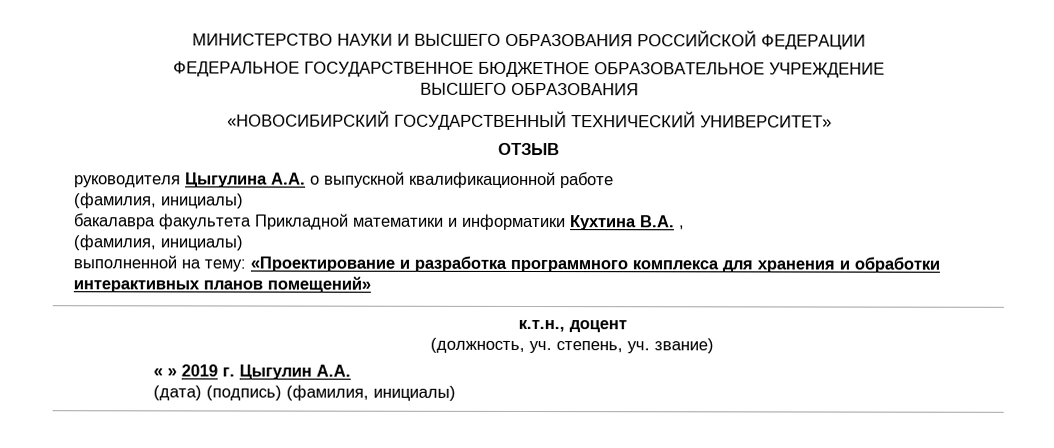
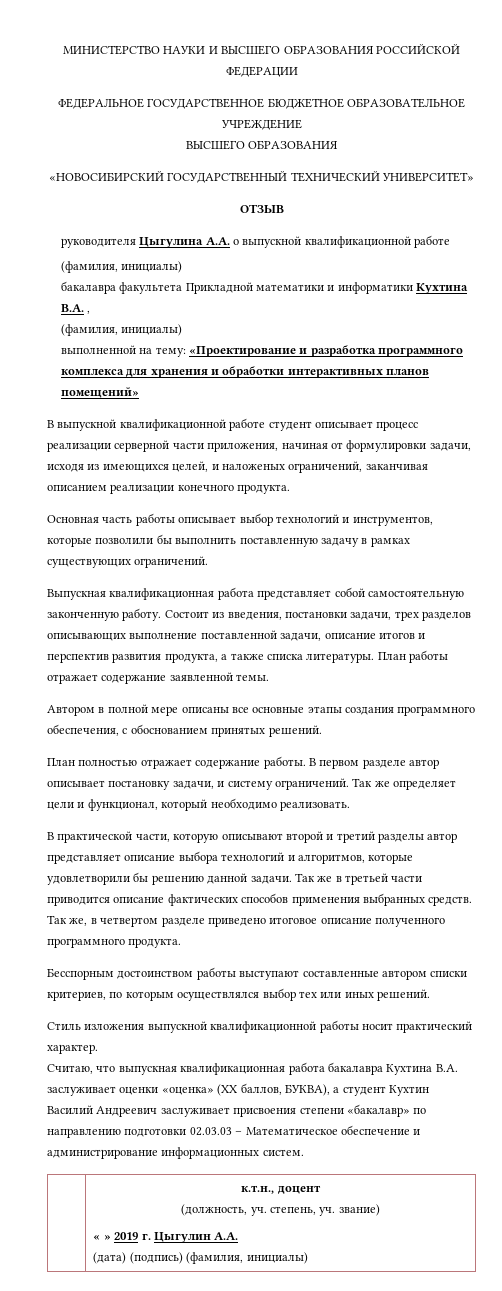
(371, 284) none -> [47,418,419,431] [47,440,471,452] [47,461,428,473] [47,484,291,494] [47,513,433,526] [47,534,410,547] [47,556,209,568] [47,587,464,600] [47,608,471,621] [47,630,426,641] [47,650,448,663] [47,672,270,684] [47,704,476,716] [47,724,322,737] [47,756,439,769] [47,778,456,790] [47,798,350,811] [47,831,458,843] [47,851,414,864] [47,872,423,885] [47,893,473,906] [47,915,445,927] [47,938,182,948] [47,967,468,980] [47,988,430,1001] [47,1020,473,1033] [47,1044,98,1054] [47,1062,458,1075] [47,1083,429,1096] [47,1104,427,1117] [47,1125,421,1138] [47,1147,304,1159] // В выпускной квалификационной работе студент описывает процесс реализации серверной части приложения, начиная от формулировки задачи, исходя из имеющихся целей, и наложеных ограничений, заканчивая описанием реализации конечного продукта. // Основная часть работы описывает выбор технологий и инструментов, которые позволили бы выполнить поставленную задачу в рамках существующих ограничений. // Выпускная квалификационная работа представляет собой самостоятельную законченную работу. Состоит из введения, постановки задачи, трех разделов описывающих выполнение поставленной задачи, описание итогов и перспектив развития продукта, а также списка литературы. План работы отражает содержание заявленной темы. // Автором в полной мере описаны все основные этапы создания программного обеспечения, с обоснованием принятых решений. // План полностью отражает содержание работы. В первом разделе автор описывает постановку задачи, и систему ограничений. Так же определяет цели и функционал, который необходимо реализовать. // В практической части, которую описывают второй и третий разделы автор представляет описание выбора технологий и алгоритмов, которые удовлетворили бы решению данной задачи. Так же в третьей части приводится описание фактических способов применения выбранных средств. Так же, в четвертом разделе приведено итоговое описание полученного программного продукта. // Бесспорным достоинством работы выступают составленные автором списки критериев, по которым осуществлялся выбор тех или иных решений. // Стиль изложения выпускной квалификационной работы носит практический характер. // Считаю, что выпускная квалификационная работа бакалавра Кухтина В.А. заслуживает оценки «оценка» (ХХ баллов, БУКВА), а студент Кухтин Василий Андреевич заслуживает присвоения степени «бакалавр» по направлению подготовки 02.03.03 – Математическое обеспечение и администрирование информационных систем.

